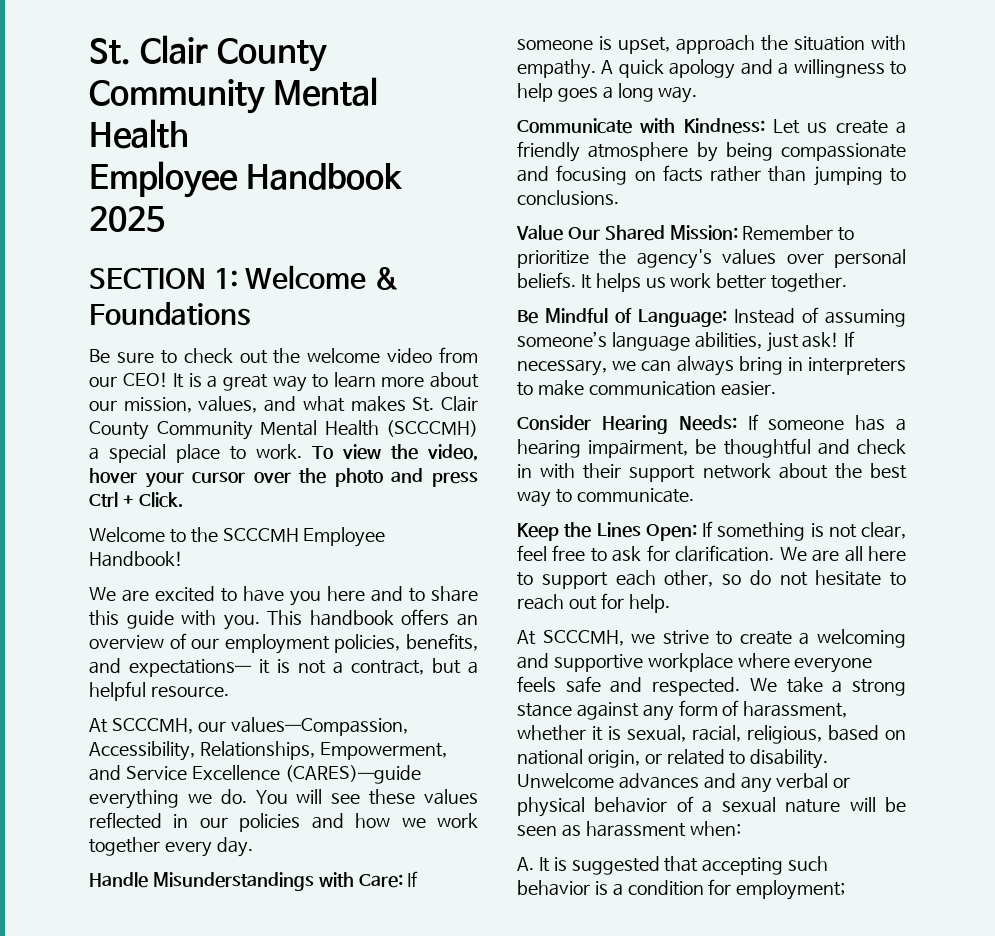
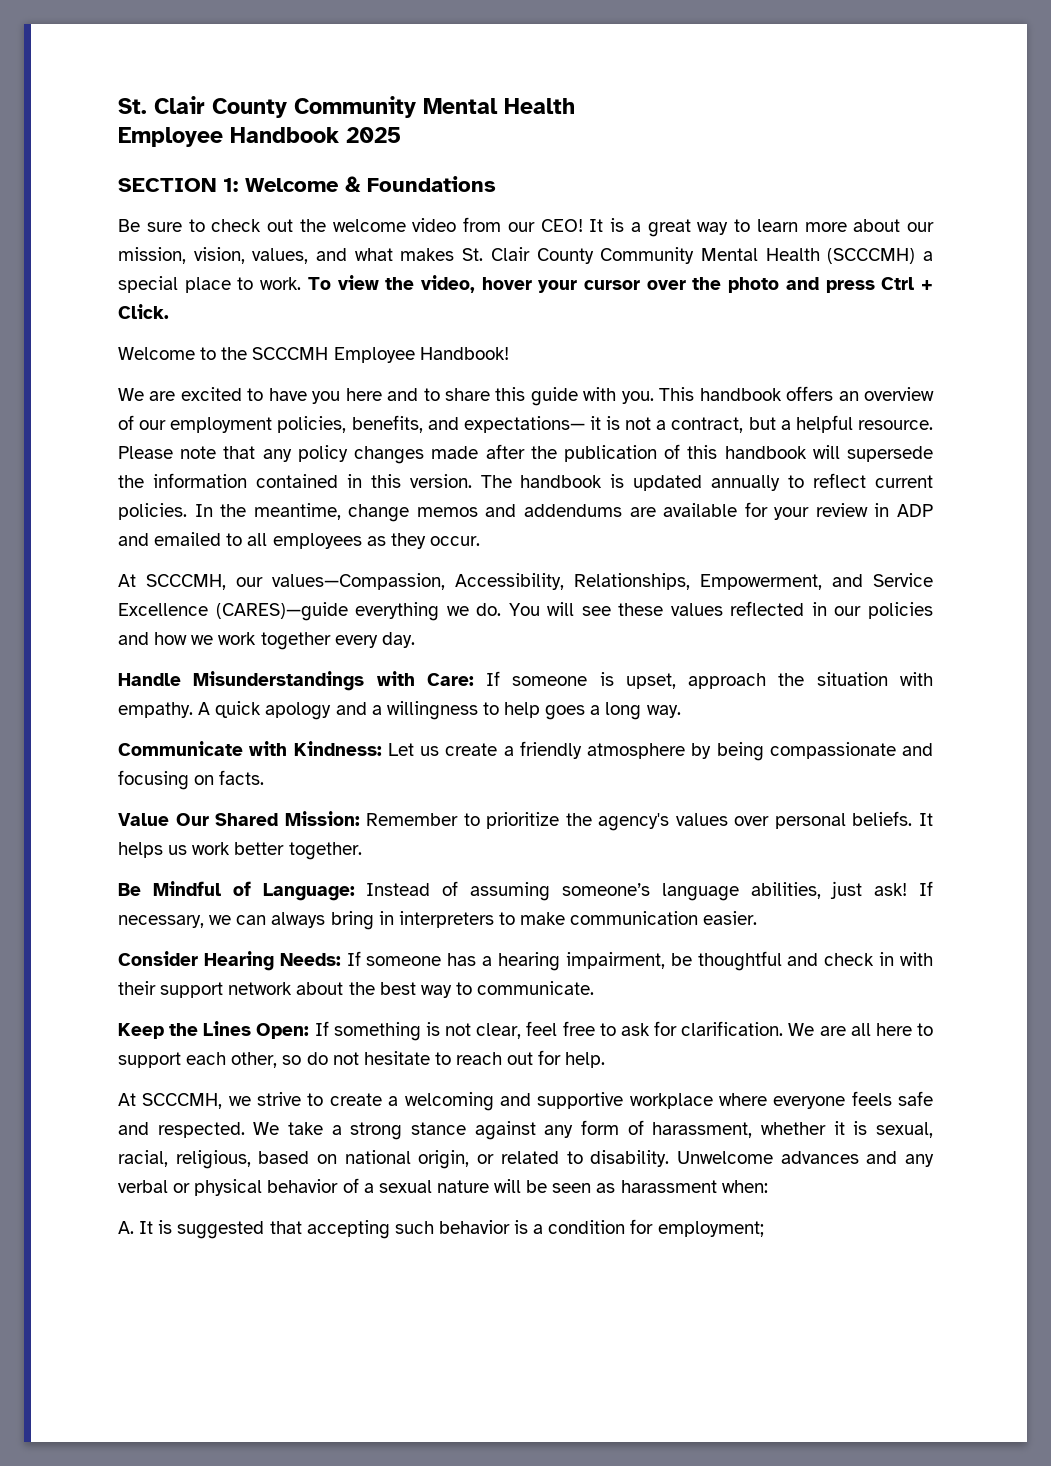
(192, 405) none -> [193,247,245,264] vision,
(229, 691) none -> [118,444,933,464] [118,473,933,491] [118,502,933,522] [118,532,480,549] Please note that any policy changes made after the publication of this handbook will supersede the information contained in this version. The handbook is updated annually to reflect current policies. In the meantime, change memos and addendums are available for your review in ADP and emailed to all employees as they occur.
[662,165,906,186] [517,190,619,205] facts rather than jumping to conclusions. -> [219,770,265,785] facts.

